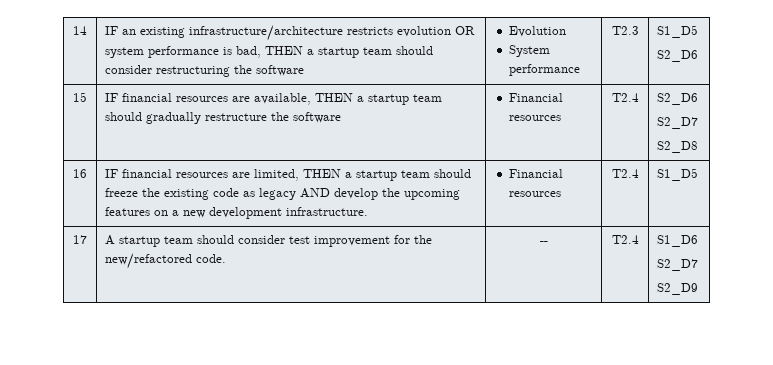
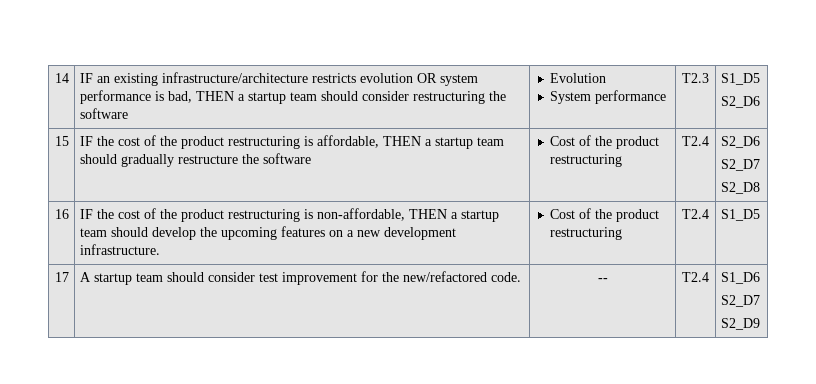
[122,93,312,105] financial resources are available, -> [96,135,379,149] the cost of the product restructuring is affordable,
[508,93,563,102] [508,115,561,121] Financial resources -> [550,135,660,149] [550,154,623,167] Cost of the product restructuring
[122,169,472,181] [105,188,331,200] financial resources are limited, THEN a startup team should freeze the existing code as legacy AND -> [96,208,499,222] [79,227,148,237] the cost of the product restructuring is non-affordable, THEN a startup team should
[508,169,563,178] [508,191,561,197] Financial resources -> [550,208,660,222] [550,227,623,240] Cost of the product restructuring

